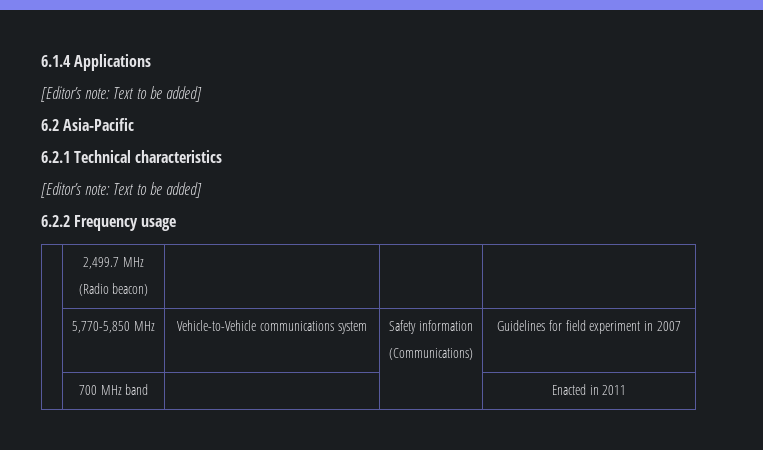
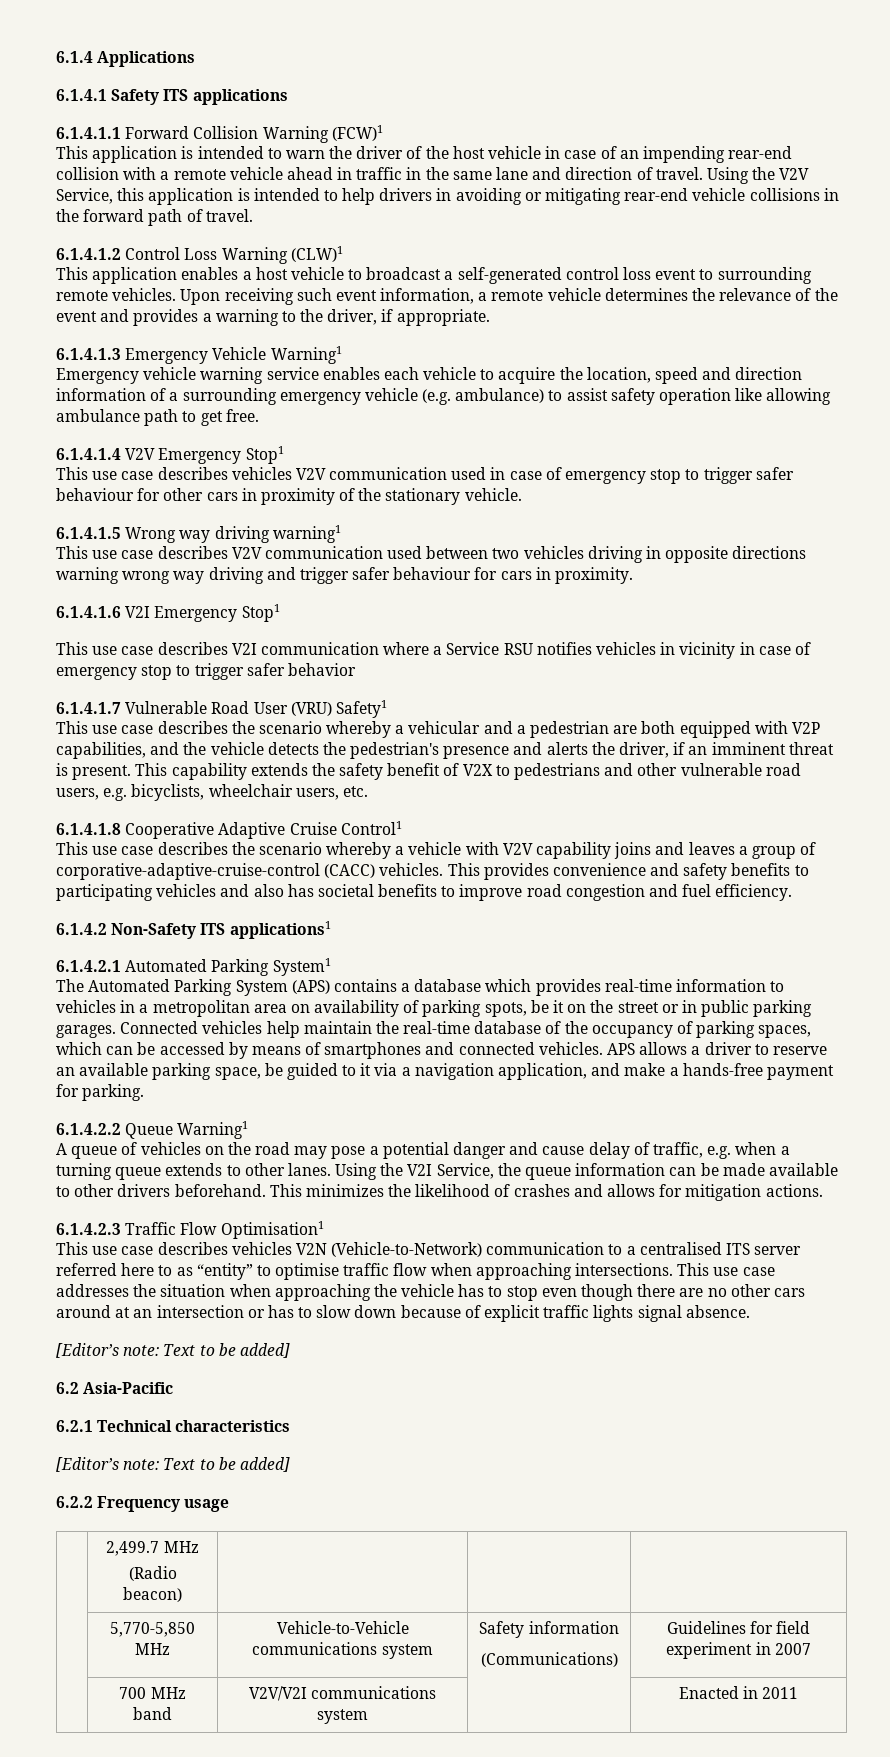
(152, 62) none -> [56,89,288,105] [56,125,383,143] [56,146,793,163] [56,167,810,184] [56,188,839,205] [56,209,253,226] [56,246,343,264] [56,267,812,284] [56,288,838,305] [56,309,490,326] [56,346,342,364] [56,367,803,384] [56,388,832,405] [56,409,259,426] [56,446,284,464] [56,467,794,484] [56,488,522,505] [56,525,341,543] [56,546,807,563] [56,567,634,584] [56,604,280,622] [56,642,811,659] [56,663,356,680] [56,700,387,718] [56,721,820,738] [56,742,834,759] [56,763,801,780] [56,784,368,801] [56,821,402,839] [56,842,817,859] [56,863,809,880] [56,884,793,901] [56,921,331,939] [56,958,331,976] [56,979,785,996] [56,1000,813,1017] [56,1021,812,1038] [56,1042,827,1059] [56,1063,834,1080] [56,1084,145,1101] [56,1121,249,1139] [56,1142,790,1159] [56,1163,838,1180] [56,1184,823,1201] [56,1221,324,1239] [56,1242,802,1257] [56,1263,775,1280] [56,1284,805,1301] [56,1305,750,1322] // 6.1.4.1 Safety ITS applications // 6.1.4.1.1 Forward Collision Warning (FCW)1 // This application is intended to warn the driver of the host vehicle in case of an impending rear-end collision with a remote vehicle ahead in traffic in the same lane and direction of travel. Using the V2V Service, this application is intended to help drivers in avoiding or mitigating rear-end vehicle collisions in the forward path of travel. // 6.1.4.1.2 Control Loss Warning (CLW)1 // This application enables a host vehicle to broadcast a self-generated control loss event to surrounding remote vehicles. Upon receiving such event information, a remote vehicle determines the relevance of the event and provides a warning to the driver, if appropriate. // 6.1.4.1.3 Emergency Vehicle Warning1 // Emergency vehicle warning service enables each vehicle to acquire the location, speed and direction information of a surrounding emergency vehicle (e.g. ambulance) to assist safety operation like allowing ambulance path to get free. // 6.1.4.1.4 V2V Emergency Stop1 // This use case describes vehicles V2V communication used in case of emergency stop to trigger safer behaviour for other cars in proximity of the stationary vehicle. // 6.1.4.1.5 Wrong way driving warning1 // This use case describes V2V communication used between two vehicles driving in opposite directions warning wrong way driving and trigger safer behaviour for cars in proximity. // 6.1.4.1.6 V2I Emergency Stop1 // This use case describes V2I communication where a Service RSU notifies vehicles in vicinity in case of emergency stop to trigger safer behavior // 6.1.4.1.7 Vulnerable Road User (VRU) Safety1 // This use case describes the scenario whereby a vehicular and a pedestrian are both equipped with V2P capabilities, and the vehicle detects the pedestrian's presence and alerts the driver, if an imminent threat is present. This capability extends the safety benefit of V2X to pedestrians and other vulnerable road users, e.g. bicyclists, wheelchair users, etc. // 6.1.4.1.8 Cooperative Adaptive Cruise Control1 // This use case describes the scenario whereby a vehicle with V2V capability joins and leaves a group of corporative-adaptive-cruise-control (CACC) vehicles. This provides convenience and safety benefits to participating vehicles and also has societal benefits to improve road congestion and fuel efficiency. // 6.1.4.2 Non-Safety ITS applications1 // 6.1.4.2.1 Automated Parking System1 // The Automated Parking System (APS) contains a database which provides real-time information to vehicles in a metropolitan area on availability of parking spots, be it on the street or in public parking garages. Connected vehicles help maintain the real-time database of the occupancy of parking spaces, which can be accessed by means of smartphones and connected vehicles. APS allows a driver to reserve an available parking space, be guided to it via a navigation application, and make a hands-free payment for parking. // 6.1.4.2.2 Queue Warning1 // A queue of vehicles on the road may pose a potential danger and cause delay of traffic, e.g. when a turning queue extends to other lanes. Using the V2I Service, the queue information can be made available to other drivers beforehand. This minimizes the likelihood of crashes and allows for mitigation actions. // 6.1.4.2.3 Traffic Flow Optimisation1 // This use case describes vehicles V2N (Vehicle-to-Network) communication to a centralised ITS server referred here to as “entity” to optimise traffic flow when approaching intersections. This use case addresses the situation when approaching the vehicle has to stop even though there are no other cars around at an intersection or has to slow down because of explicit traffic lights signal absence.
(149, 389) none -> [248,1686,437,1701] [317,1709,368,1724] V2V/V2I communications system

